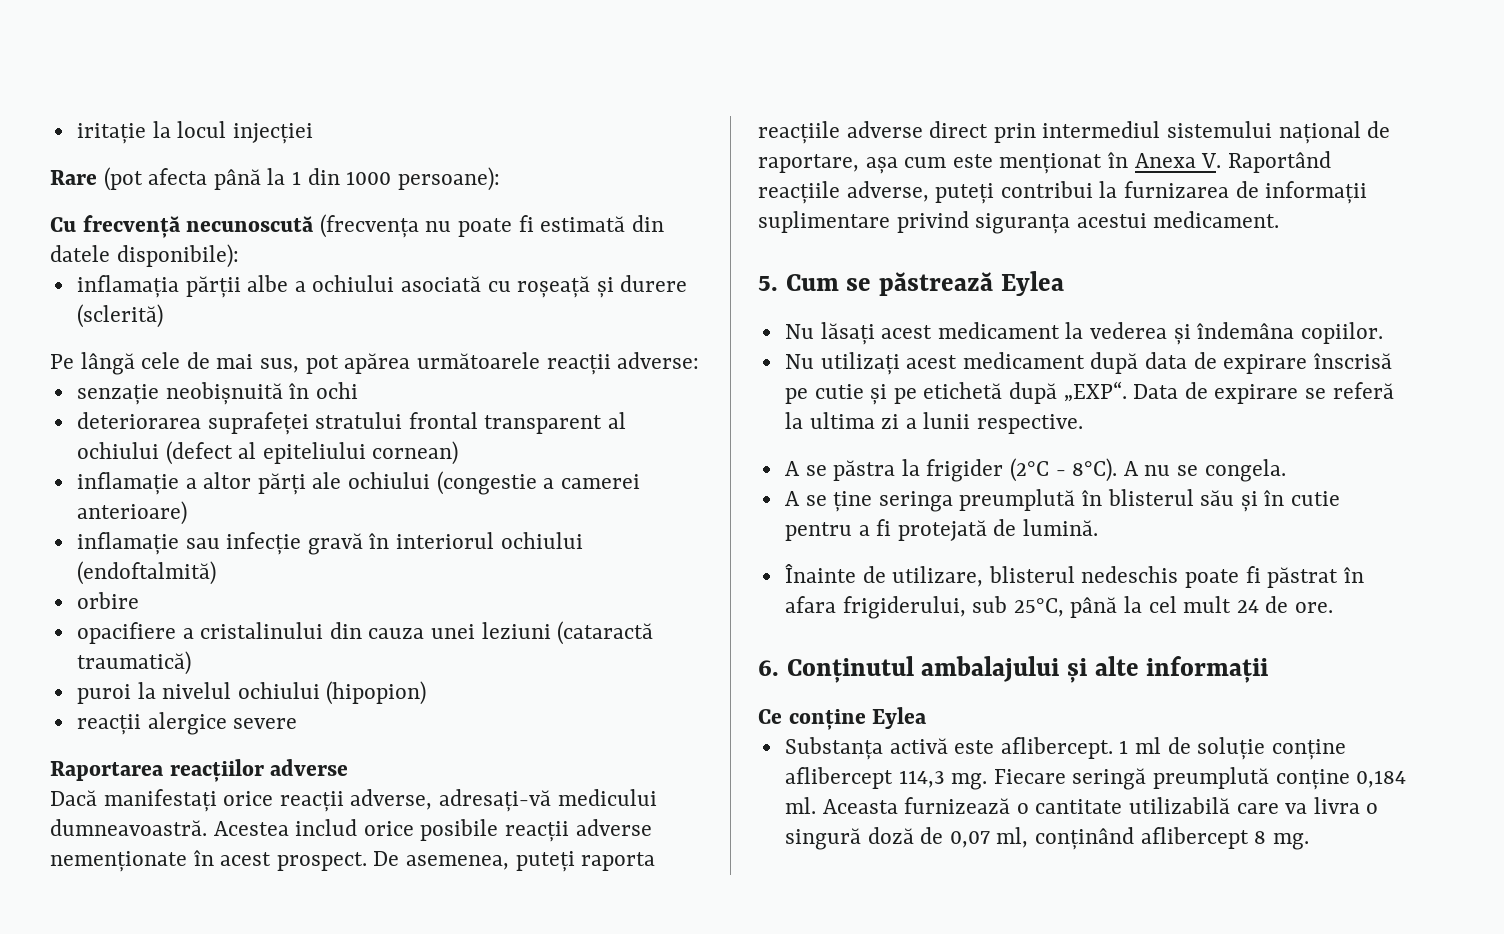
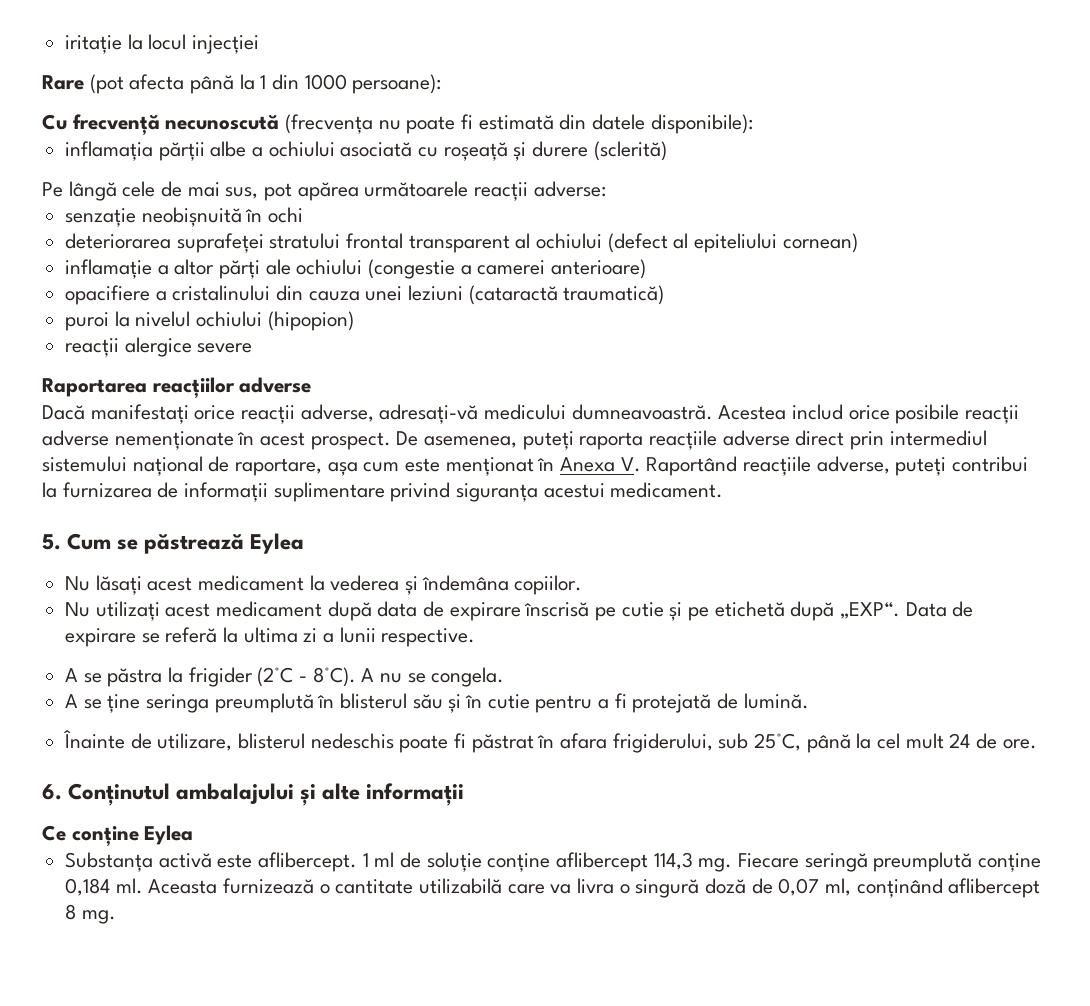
[76,532,583,555] [76,561,216,585] [76,592,139,609] // inflamație sau infecție gravă în interiorul ochiului (endoftalmită) // orbire -> (647, 269) none

